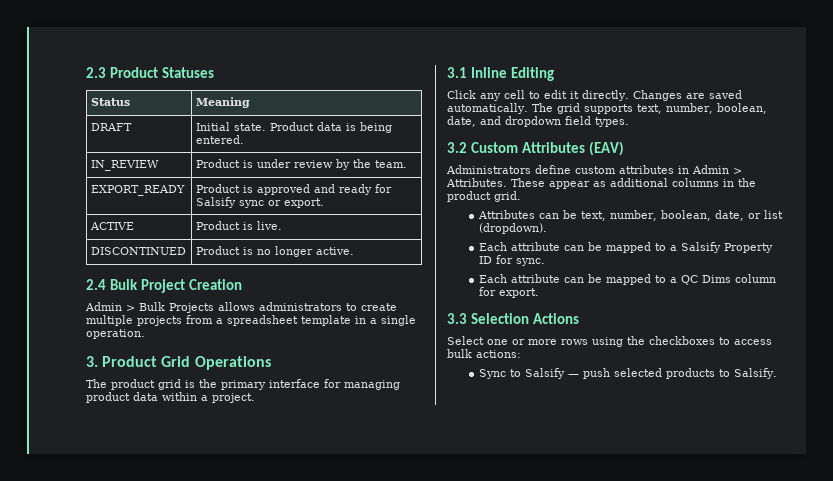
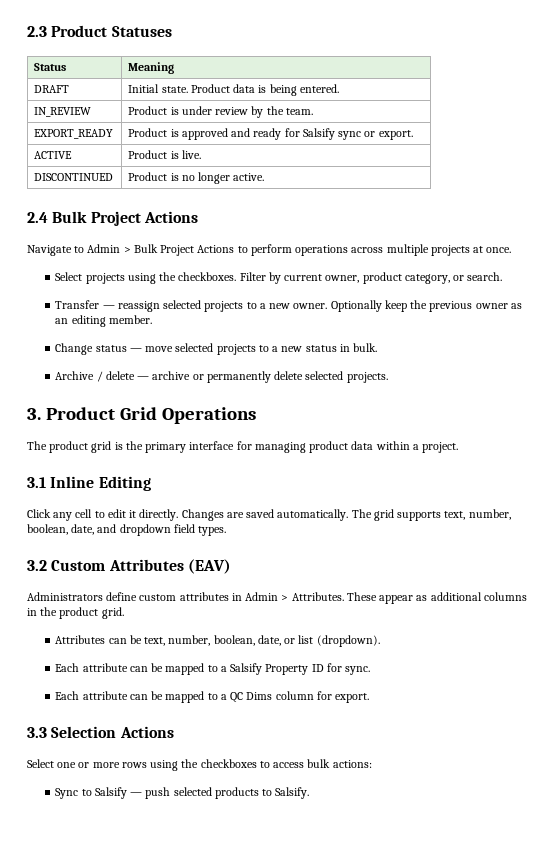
[188,279,242,290] [85,302,397,313] [86,315,416,326] [86,329,145,339] Creation // Admin > Bulk Projects allows administrators to create multiple projects from a spreadsheet template in a single operation. -> [143,211,198,223] [27,244,512,256] [55,272,503,284] [55,300,522,312] [55,315,152,327] [55,343,378,355] [55,371,388,383] Actions // Navigate to Admin > Bulk Project Actions to perform operations across multiple projects at once. // Select projects using the checkboxes. Filter by current owner, product category, or search. // Transfer — reassign selected projects to a new owner. Optionally keep the previous owner as an editing member. // Change status — move selected projects to a new status in bulk. // Archive / delete — archive or permanently delete selected projects.

